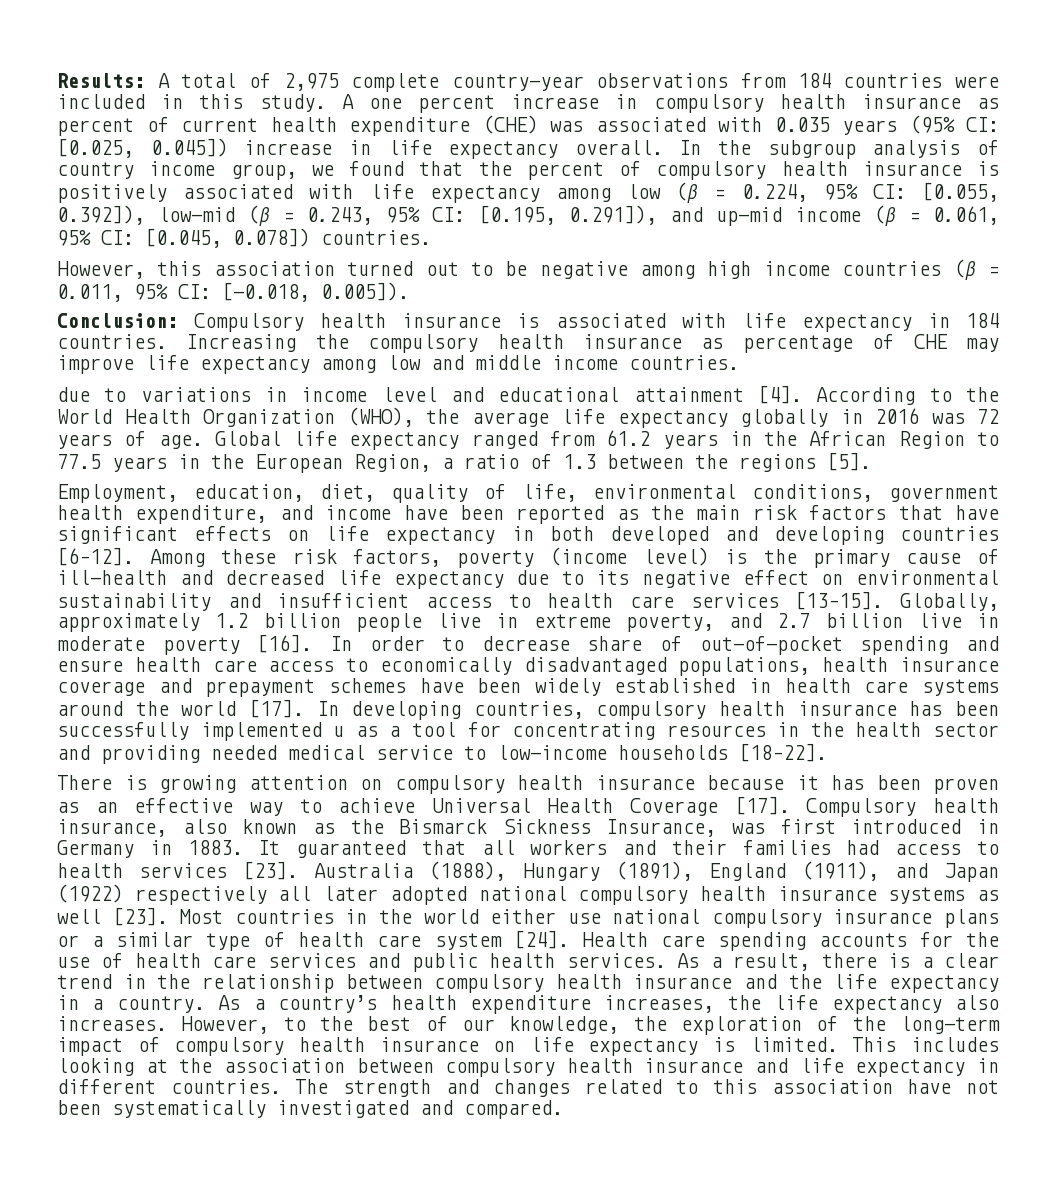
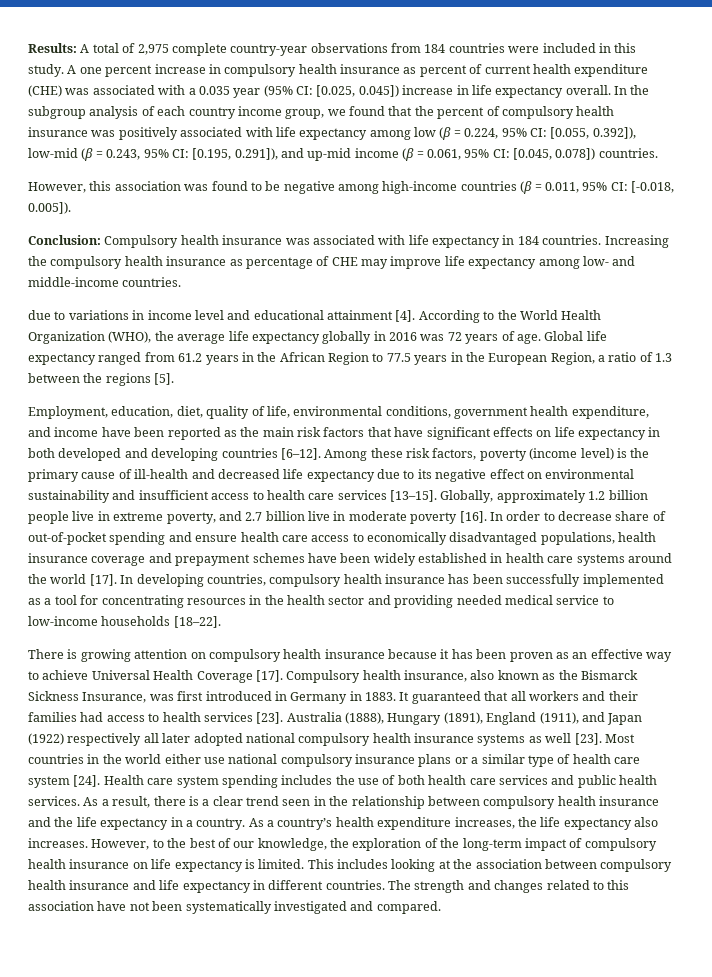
[774,117,897,135] 0.035 years -> [188,86,261,98] a 0.035 year
(999, 147) none -> [157,106,186,116] each
[977,161,999,176] is -> [91,130,116,137] was
[347,261,459,276] turned out -> [184,181,248,191] was found
[707,261,830,279] high income -> [382,181,458,194] high-income
[517,313,540,328] is -> [285,238,310,245] was
[387,355,618,370] low and middle income -> [582,256,636,266] [28,277,119,287] low- and middle-income
[333,726,345,737] u -> (664, 580) none
[717,932,953,951] spending accounts for -> [176,775,333,788] system spending includes
(124, 960) none -> [397,775,425,785] both
(112, 981) none -> [282,799,311,806] seen

